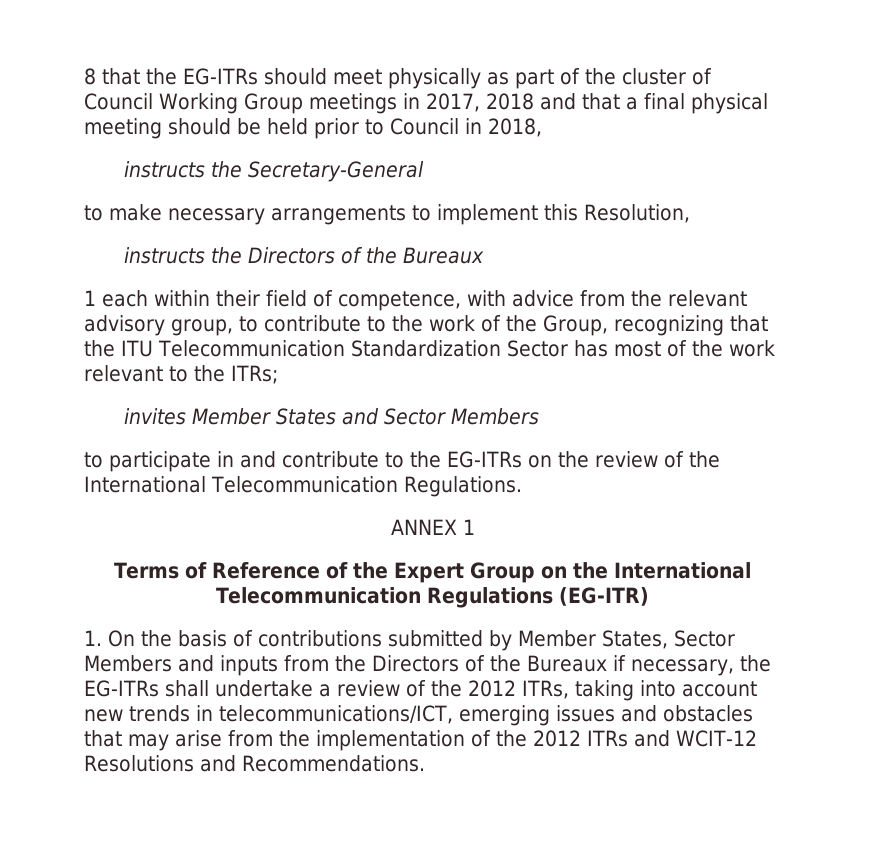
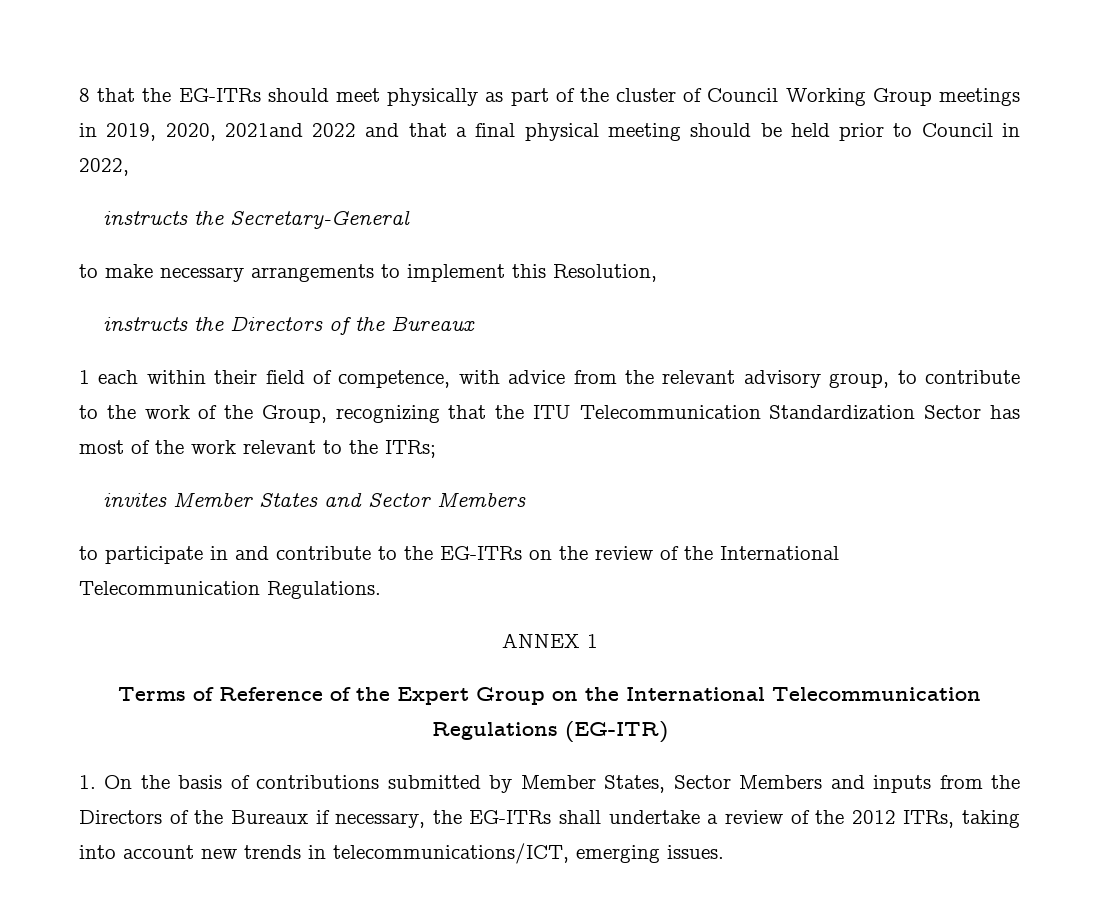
[425,93,534,112] 2017, 2018 -> [106,123,357,141] 2019, 2020, 2021and 2022
[488,118,542,137] 2018, -> [79,158,129,176] 2022,
[556,705,753,722] [84,730,757,751] [84,755,425,772] issues and obstacles that may arise from the implementation of the 2012 ITRs and WCIT-12 Resolutions and Recommendations. -> [667,845,724,859] issues.

